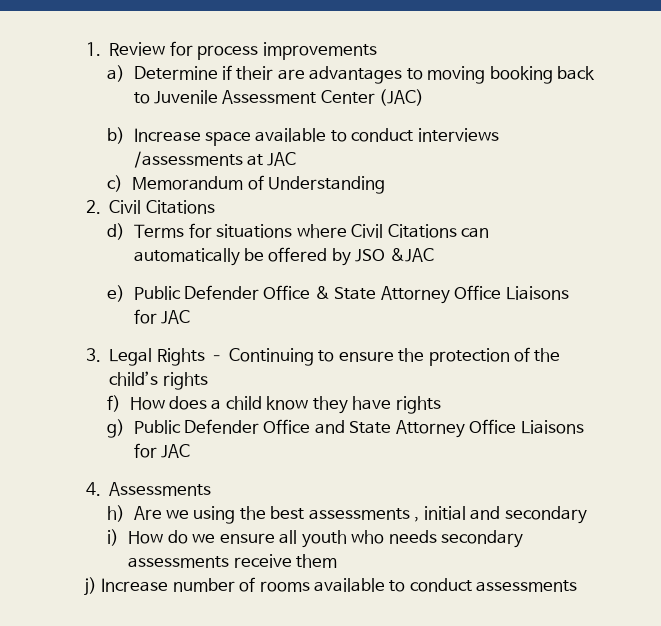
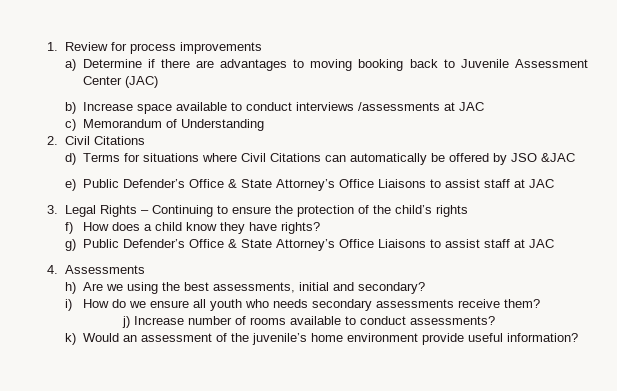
[236,66,274,80] their -> [160,59,190,68] there
[183,285,569,304] [133,309,157,324] Defender Office & State Attorney Office Liaisons for -> [122,179,525,191] Defender’s Office & State Attorney’s Office Liaisons to assist staff at
[395,396,441,414] rights -> [280,222,320,234] rights?
[183,419,584,438] [133,443,157,458] Defender Office and State Attorney Office Liaisons for -> [122,239,525,251] Defender’s Office & State Attorney’s Office Liaisons to assist staff at
[308,508,420,522] assessments , -> [212,282,295,293] assessments,
[504,506,587,524] secondary -> [357,282,425,294] secondary?
[296,554,338,568] them -> [503,299,540,308] them?
[476,580,578,592] assessments -> [409,316,495,325] [64,333,578,345] assessments? // k) Would an assessment of the juvenile’s home environment provide useful information?

